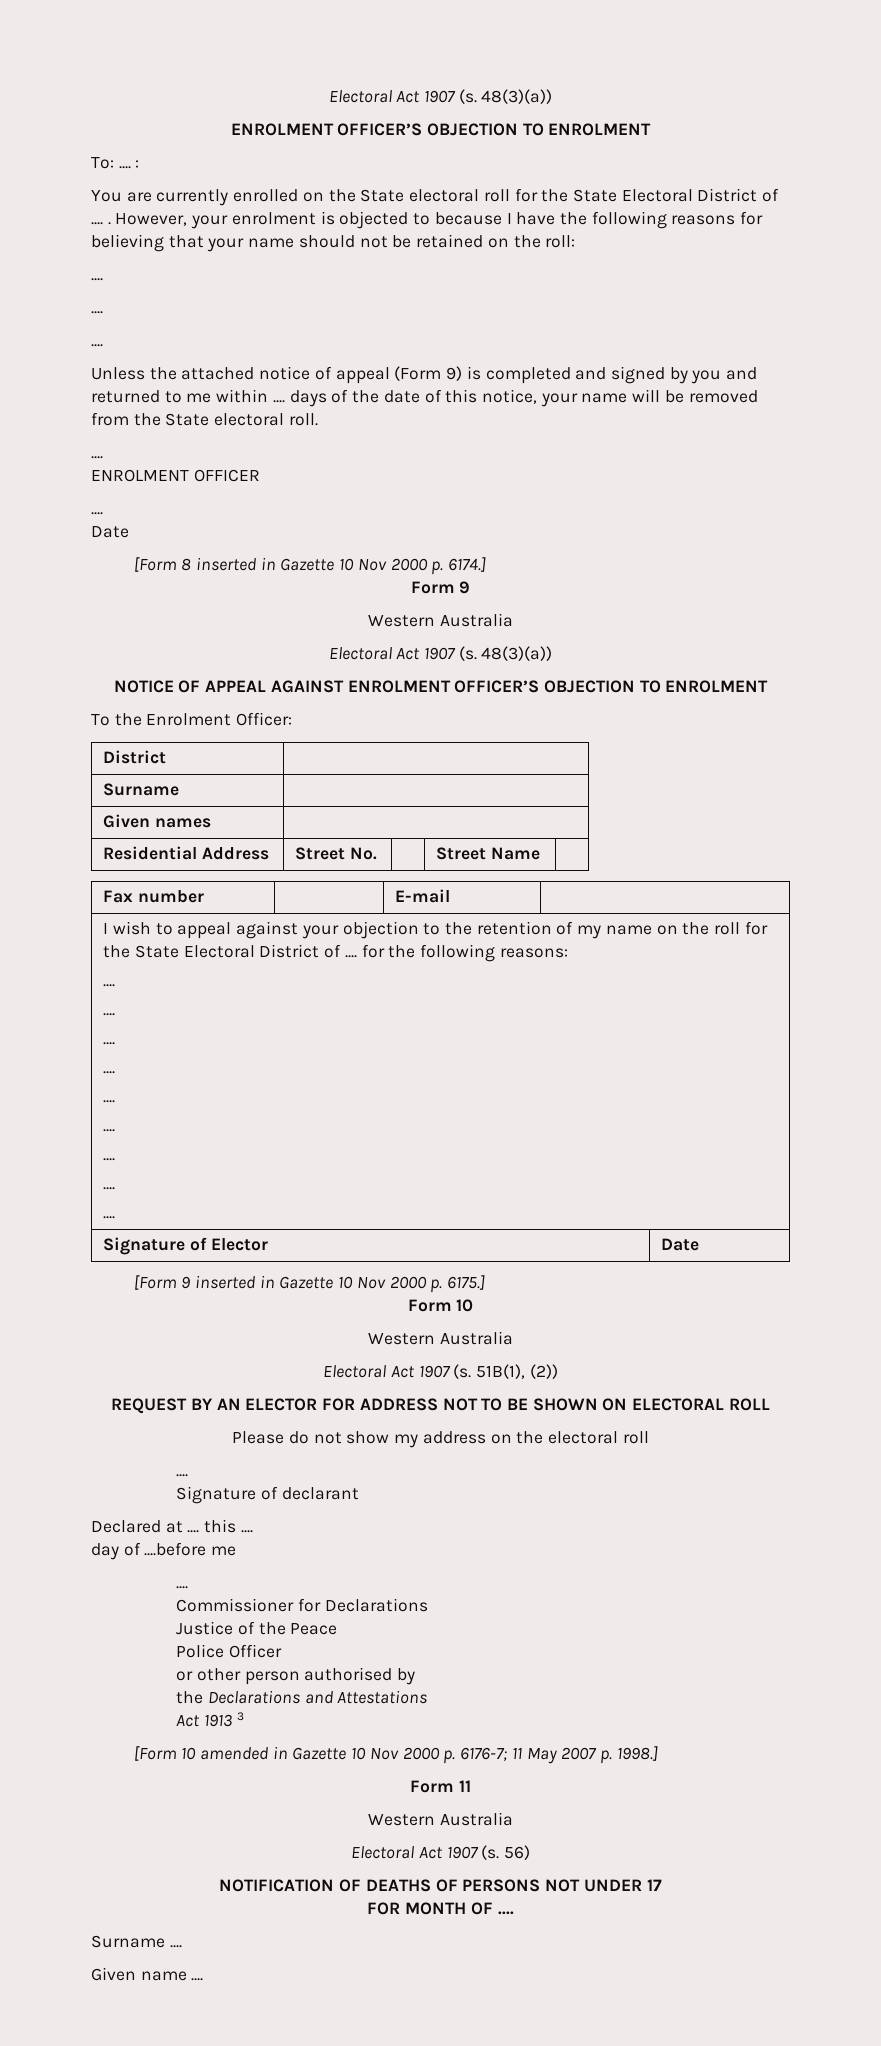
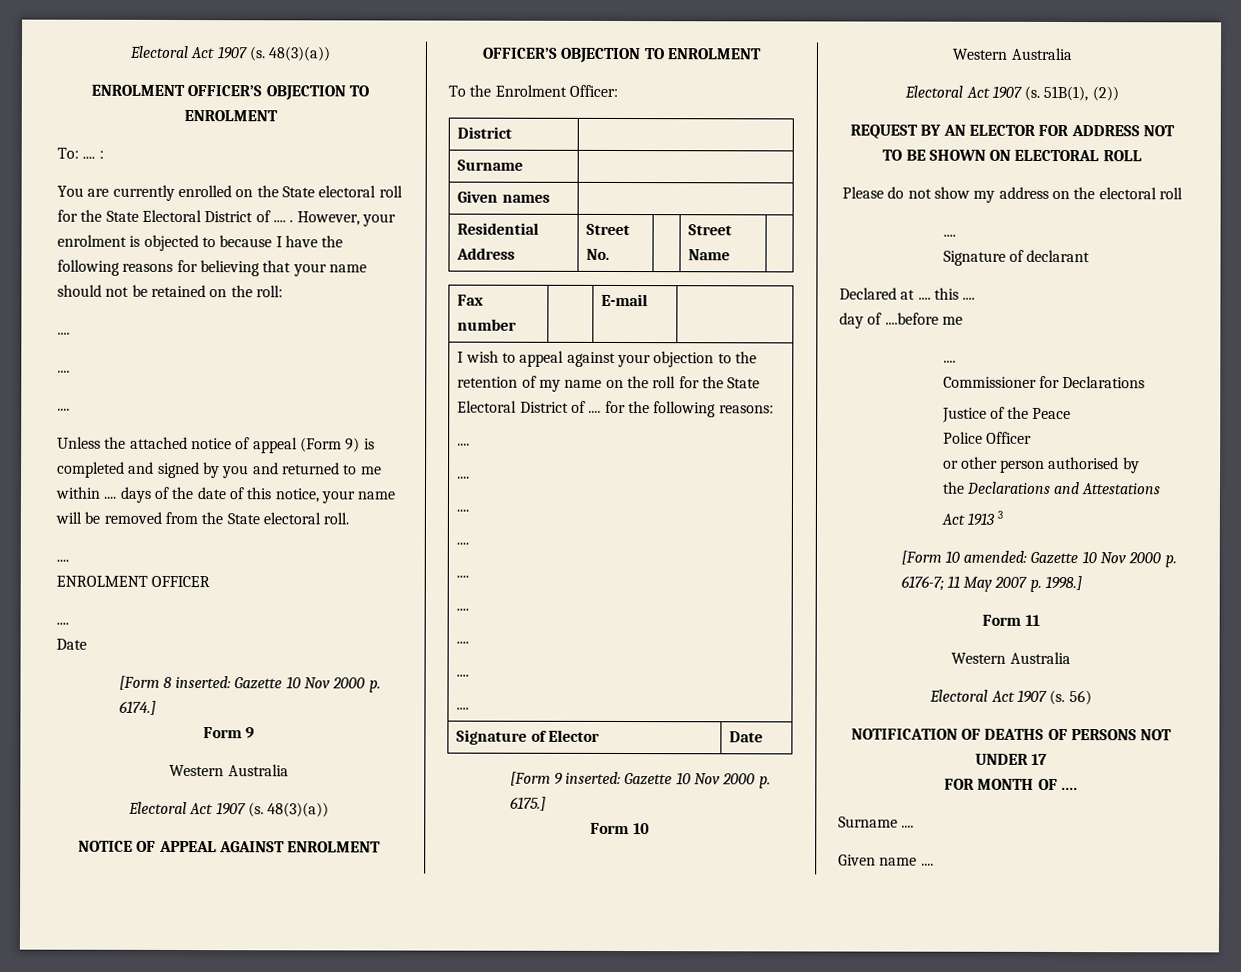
[196,557,276,571] inserted in -> [175,675,232,689] inserted:
[195,1275,275,1289] inserted in -> [565,771,622,785] inserted:
[200,1746,288,1760] amended in -> [963,550,1028,563] amended:

